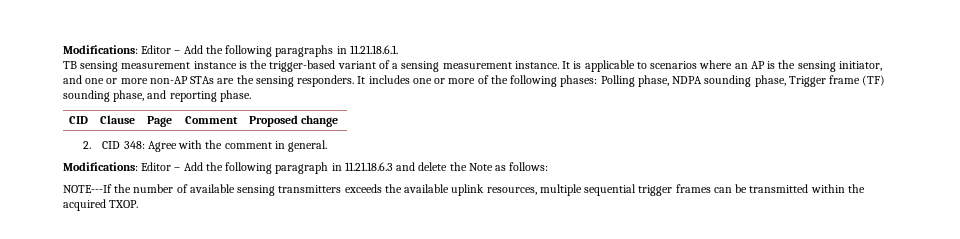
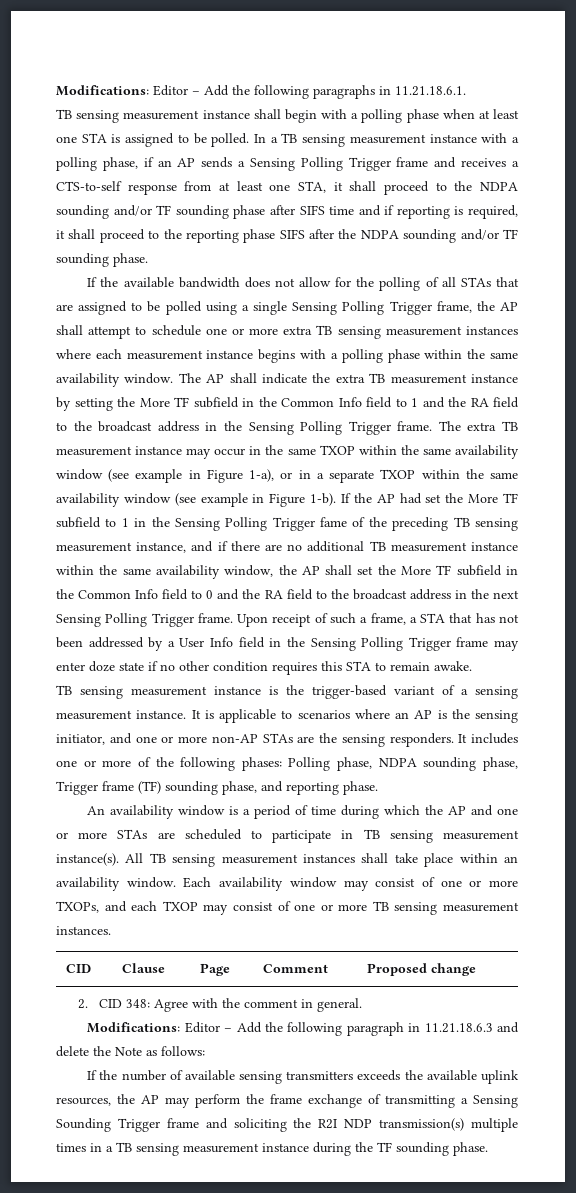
(398, 49) none -> [56,109,520,123] [56,133,519,147] [56,157,519,171] [56,181,519,195] [56,205,518,219] [56,229,518,243] [56,253,148,267] [87,277,519,291] [56,301,518,315] [56,325,518,339] [56,349,518,363] [56,373,518,387] [56,397,519,411] [56,421,518,435] [56,445,519,459] [56,469,518,483] [56,493,518,507] [56,517,518,531] [56,541,518,553] [56,565,519,579] [56,589,519,600] [56,613,519,627] [56,637,520,651] [56,661,472,675] // TB sensing measurement instance shall begin with a polling phase when at least one STA is assigned to be polled. In a TB sensing measurement instance with a polling phase, if an AP sends a Sensing Polling Trigger frame and receives a CTS-to-self response from at least one STA, it shall proceed to the NDPA sounding and/or TF sounding phase after SIFS time and if reporting is required, it shall proceed to the reporting phase SIFS after the NDPA sounding and/or TF sounding phase. // If the available bandwidth does not allow for the polling of all STAs that are assigned to be polled using a single Sensing Polling Trigger frame, the AP shall attempt to schedule one or more extra TB sensing measurement instances where each measurement instance begins with a polling phase within the same availability window. The AP shall indicate the extra TB measurement instance by setting the More TF subfield in the Common Info field to 1 and the RA field to the broadcast address in the Sensing Polling Trigger frame. The extra TB measurement instance may occur in the same TXOP within the same availability window (see example in Figure 1-a), or in a separate TXOP within the same availability window (see example in Figure 1-b). If the AP had set the More TF subfield to 1 in the Sensing Polling Trigger fame of the preceding TB sensing measurement instance, and if there are no additional TB measurement instance within the same availability window, the AP shall set the More TF subfield in the Common Info field to 0 and the RA field to the broadcast address in the next Sensing Polling Trigger frame. Upon receipt of such a frame, a STA that has not been addressed by a User Info field in the Sensing Polling Trigger frame may enter doze state if no other condition requires this STA to remain awake.
(251, 96) none -> [87,805,519,819] [56,829,519,843] [56,853,518,867] [56,877,518,891] [56,901,519,915] [56,926,111,935] // An availability window is a period of time during which the AP and one or more STAs are scheduled to participate in TB sensing measurement instance(s). All TB sensing measurement instances shall take place within an availability window. Each availability window may consist of one or more TXOPs, and each TXOP may consist of one or more TB sensing measurement instances.
[63,184,112,193] NOTE---If -> [87,1070,98,1080] If
[539,184,865,196] [63,199,139,211] multiple sequential trigger frames can be transmitted within the acquired TXOP. -> [117,1094,518,1108] [56,1118,518,1132] [56,1142,488,1156] the AP may perform the frame exchange of transmitting a Sensing Sounding Trigger frame and soliciting the R2I NDP transmission(s) multiple times in a TB sensing measurement instance during the TF sounding phase.

